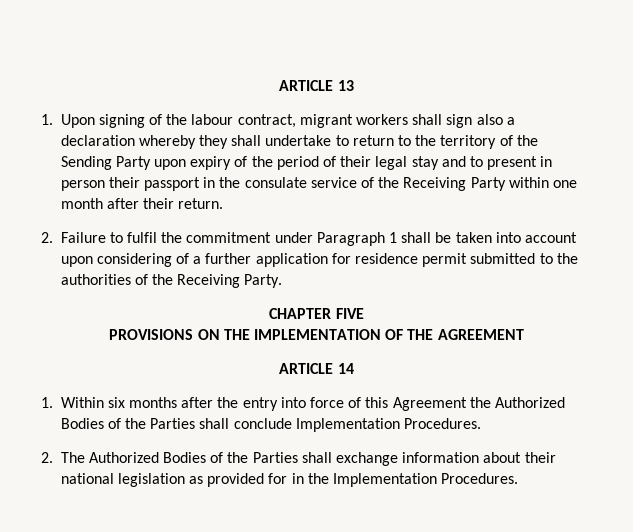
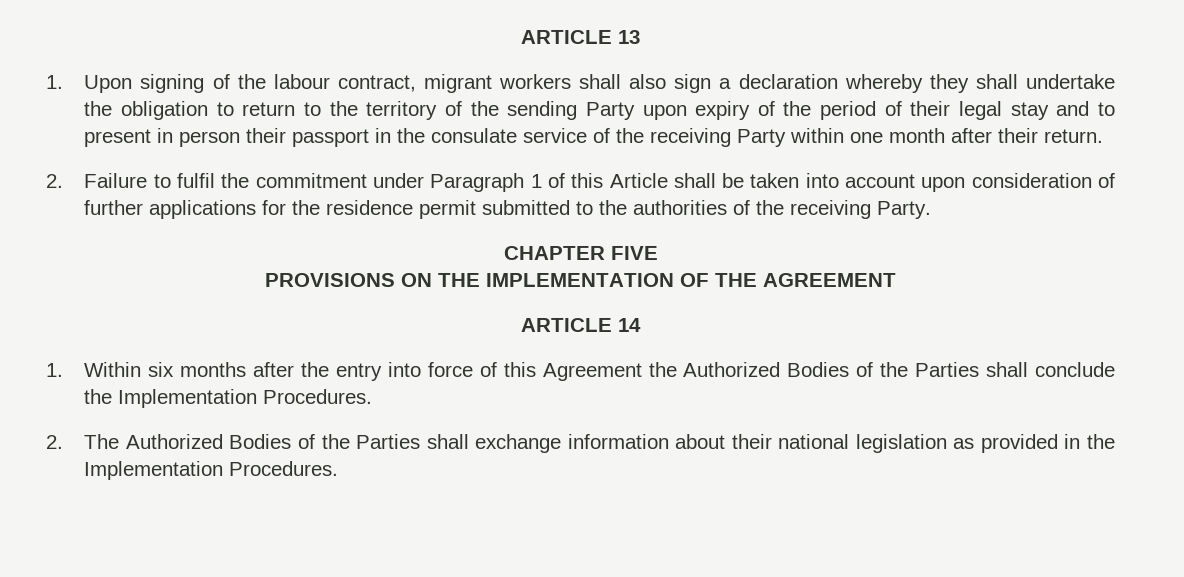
[446,114,503,128] sign also -> [629,74,712,93] also sign
(332, 140) none -> [84,101,209,120] the obligation
[60,156,112,170] Sending -> [507,101,578,120] sending
[403,177,467,191] Receiving -> [650,128,732,147] receiving
(398, 237) none -> [547,173,668,188] of this Article
[96,253,351,267] considering of a further application for -> [971,173,1115,188] [84,200,321,219] consideration of further applications for the
[177,274,241,288] Receiving -> [790,200,872,219] receiving
(292, 423) none -> [84,389,113,404] the
[268,473,288,484] for -> (1058, 443) none

